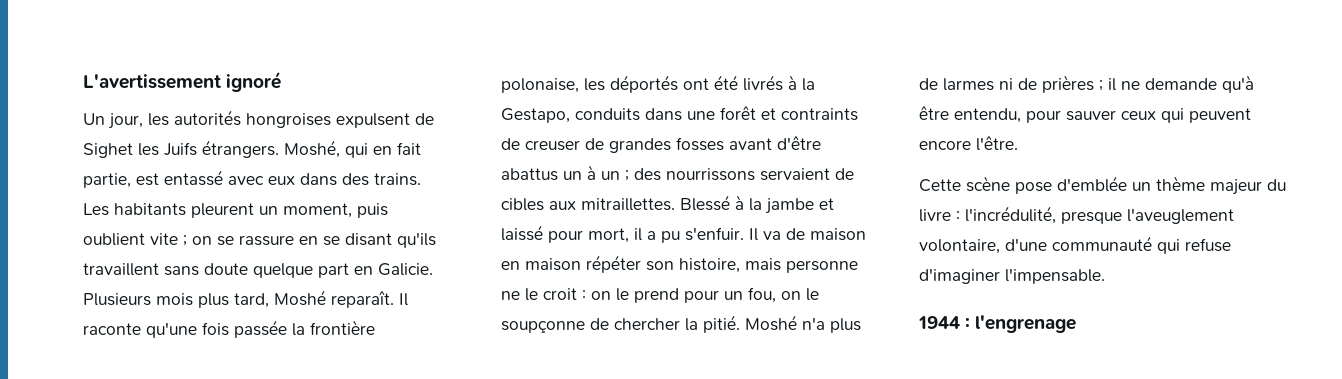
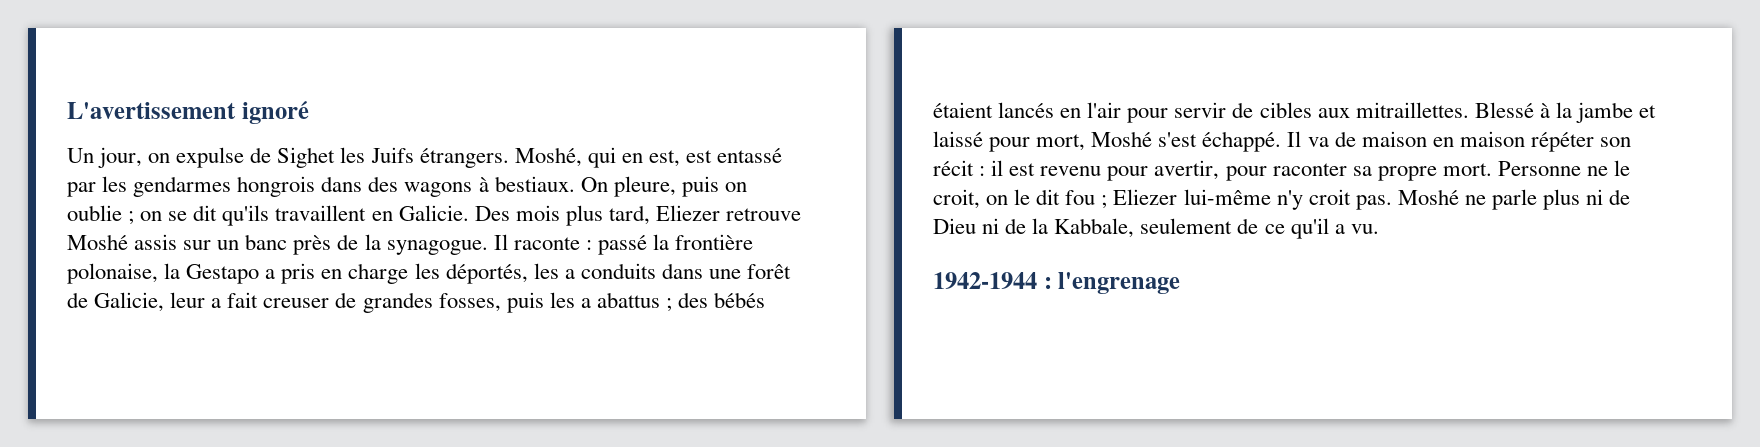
[148,110,410,128] les autorités hongroises expulsent -> [148,147,245,168] on expulse
[397,142,421,155] [83,170,421,188] [83,203,388,218] [83,232,436,248] [83,263,349,278] fait partie, est entassé avec eux dans des trains. Les habitants pleurent un moment, puis oublient vite ; on se rassure en se disant qu'ils travaillent sans doute quelque part -> [648,148,783,167] [67,176,747,197] [67,205,367,226] est, est entassé par les gendarmes hongrois dans des wagons à bestiaux. On pleure, puis on oublie ; on se dit qu'ils travaillent
[83,293,151,306] Plusieurs -> [474,206,510,221] Des
[274,290,408,308] [83,320,375,338] [501,75,815,93] [501,106,858,123] [501,136,821,153] [501,165,830,181] Moshé reparaît. Il raconte qu'une fois passée la frontière polonaise, les déportés ont été livrés à la Gestapo, conduits dans une forêt et contraints de creuser de grandes fosses avant d'être abattus un à un ; des nourrissons servaient -> [655,205,802,221] [67,234,754,255] [67,263,792,284] [67,292,766,313] [933,102,1227,123] Eliezer retrouve Moshé assis sur un banc près de la synagogue. Il raconte : passé la frontière polonaise, la Gestapo a pris en charge les déportés, les a conduits dans une forêt de Galicie, leur a fait creuser de grandes fosses, puis les a abattus ; des bébés étaient lancés en l'air pour servir
[634,227,744,243] il a pu s'enfuir. -> [1091,131,1282,152] Moshé s'est échappé.
[679,258,858,273] [501,287,819,303] [501,315,861,333] [919,75,1254,93] [919,106,1251,123] [919,136,1018,151] [919,176,1286,195] [919,206,1234,224] [919,236,1231,254] [919,268,1105,284] [918,316,960,329] histoire, mais personne ne le croit : on le prend pour un fou, on le soupçonne de chercher la pitié. Moshé n'a plus de larmes ni de prières ; il ne demande qu'à être entendu, pour sauver ceux qui peuvent encore l'être. // Cette scène pose d'emblée un thème majeur du livre : l'incrédulité, presque l'aveuglement volontaire, d'une communauté qui refuse d'imaginer l'impensable. // 1944 -> [933,160,1631,181] [933,189,1631,210] [933,218,1379,239] [933,272,1037,289] récit : il est revenu pour avertir, pour raconter sa propre mort. Personne ne le croit, on le dit fou ; Eliezer lui-même n'y croit pas. Moshé ne parle plus ni de Dieu ni de la Kabbale, seulement de ce qu'il a vu. // 1942-1944

